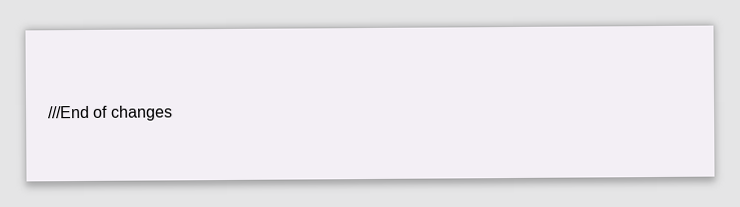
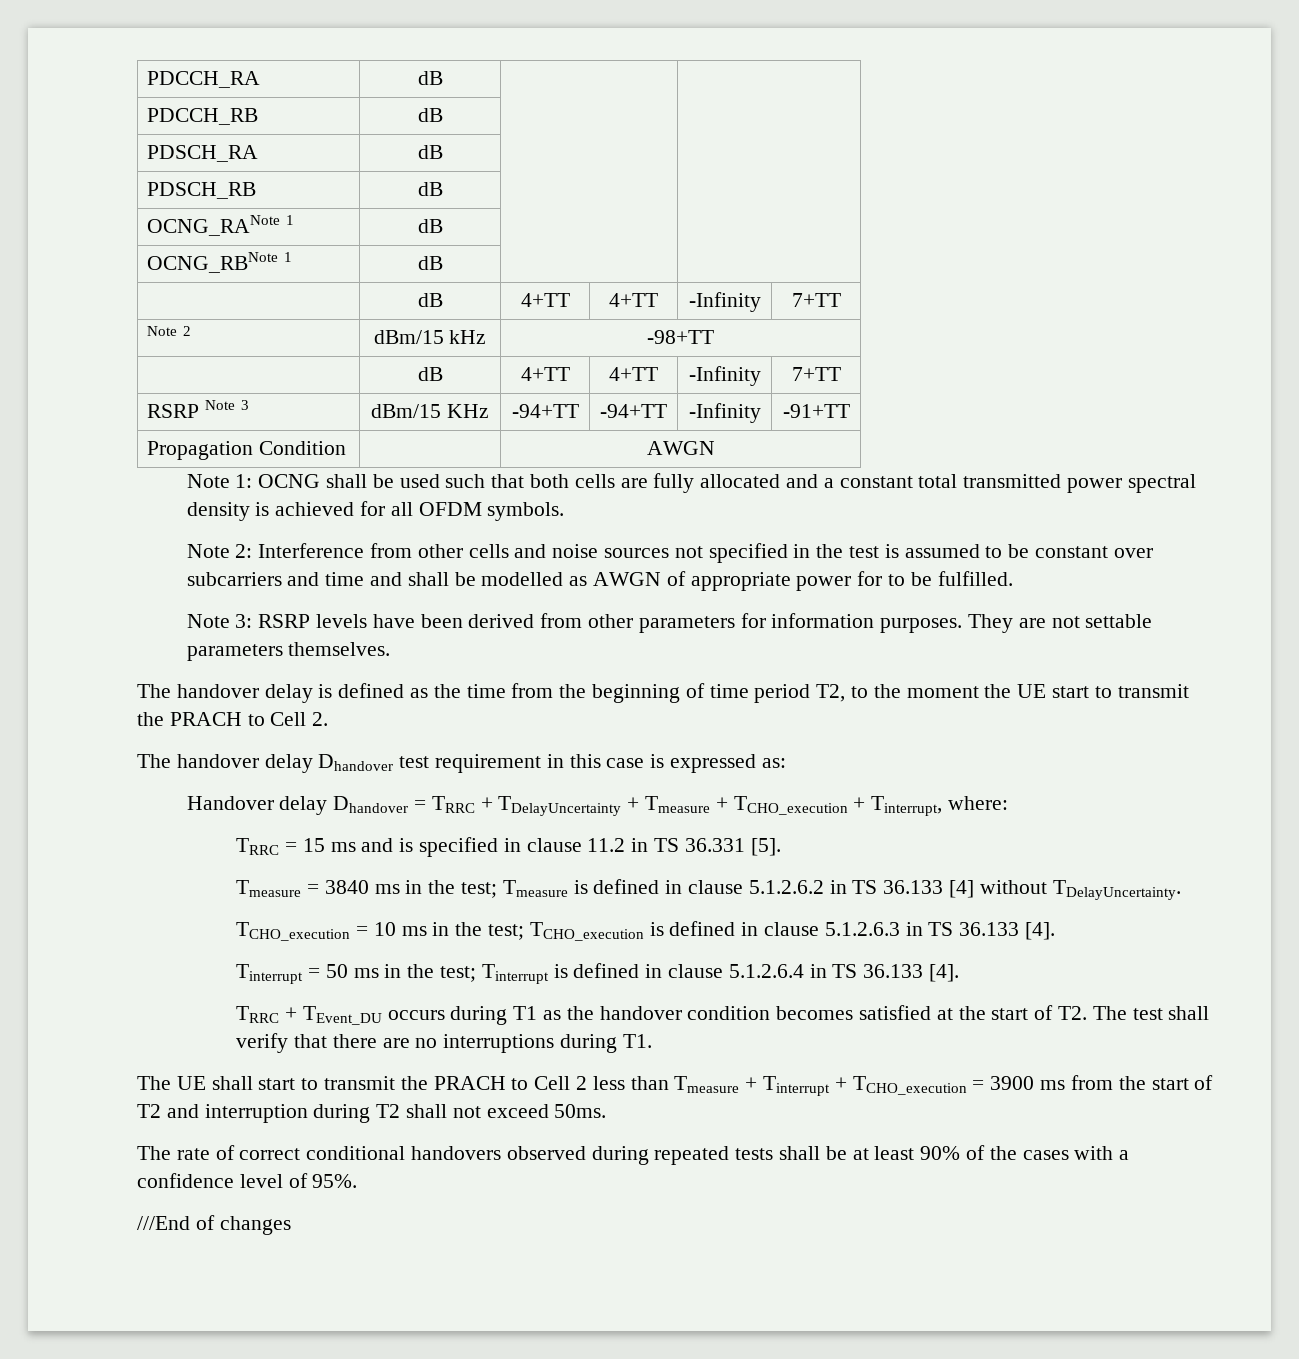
(48, 112) none -> [147,71,261,88] [417,71,443,85] [147,108,259,125] [417,108,443,122] [147,145,259,162] [417,145,443,159] [147,182,257,199] [417,182,443,196] [147,215,295,236] [417,219,443,233] [147,252,293,273] [417,256,443,270] [417,293,443,307] [520,293,570,307] [609,293,658,307] [688,292,761,312] [791,293,841,307] [147,326,192,336] [373,330,487,344] [647,330,714,344] [417,367,443,381] [520,367,570,381] [609,367,658,381] [688,366,761,386] [791,367,841,381] [147,400,249,418] [371,404,489,418] [511,404,579,418] [600,404,667,418] [688,403,761,423] [782,404,850,418] [147,441,347,460] [646,441,715,455] [186,473,1196,493] [186,501,565,521] [186,543,1153,563] [186,571,1013,591] [186,613,1153,633] [186,642,391,661] [137,683,1189,703] [137,712,329,726] [137,754,786,773] [186,796,1009,816] [236,837,781,857] [236,879,1181,900] [236,921,1056,941] [236,963,960,984] [236,1005,1210,1025] [236,1033,652,1053] [137,1075,1214,1096] [137,1104,607,1123] [137,1145,1130,1165] [137,1173,358,1188] PDCCH_RA | dB | | // PDCCH_RB | dB | | // PDSCH_RA | dB | | // PDSCH_RB | dB | | // OCNG_RANote 1 | dB | | // OCNG_RBNote 1 | dB | | // | dB | 4+TT | 4+TT | -Infinity | 7+TT // Note 2 | dBm/15 kHz | -98+TT // | dB | 4+TT | 4+TT | -Infinity | 7+TT // RSRP Note 3 | dBm/15 KHz | -94+TT | -94+TT | -Infinity | -91+TT // Propagation Condition | | AWGN // Note 1: OCNG shall be used such that both cells are fully allocated and a constant total transmitted power spectral density is achieved for all OFDM symbols. // Note 2: Interference from other cells and noise sources not specified in the test is assumed to be constant over subcarriers and time and shall be modelled as AWGN of appropriate power for to be fulfilled. // Note 3: RSRP levels have been derived from other parameters for information purposes. They are not settable parameters themselves. // The handover delay is defined as the time from the beginning of time period T2, to the moment the UE start to transmit the PRACH to Cell 2. // The handover delay Dhandover test requirement in this case is expressed as: // Handover delay Dhandover = TRRC + TDelayUncertainty + Tmeasure + TCHO_execution + Tinterrupt, where: // TRRC = 15 ms and is specified in clause 11.2 in TS 36.331 [5]. // Tmeasure = 3840 ms in the test; Tmeasure is defined in clause 5.1.2.6.2 in TS 36.133 [4] without TDelayUncertainty. // TCHO_execution = 10 ms in the test; TCHO_execution is defined in clause 5.1.2.6.3 in TS 36.133 [4]. // Tinterrupt = 50 ms in the test; Tinterrupt is defined in clause 5.1.2.6.4 in TS 36.133 [4]. // TRRC + TEvent_DU occurs during T1 as the handover condition becomes satisfied at the start of T2. The test shall verify that there are no interruptions during T1. // The UE shall start to transmit the PRACH to Cell 2 less than Tmeasure + Tinterrupt + TCHO_execution = 3900 ms from the start of T2 and interruption during T2 shall not exceed 50ms. // The rate of correct conditional handovers observed during repeated tests shall be at least 90% of the cases with a confidence level of 95%. //

